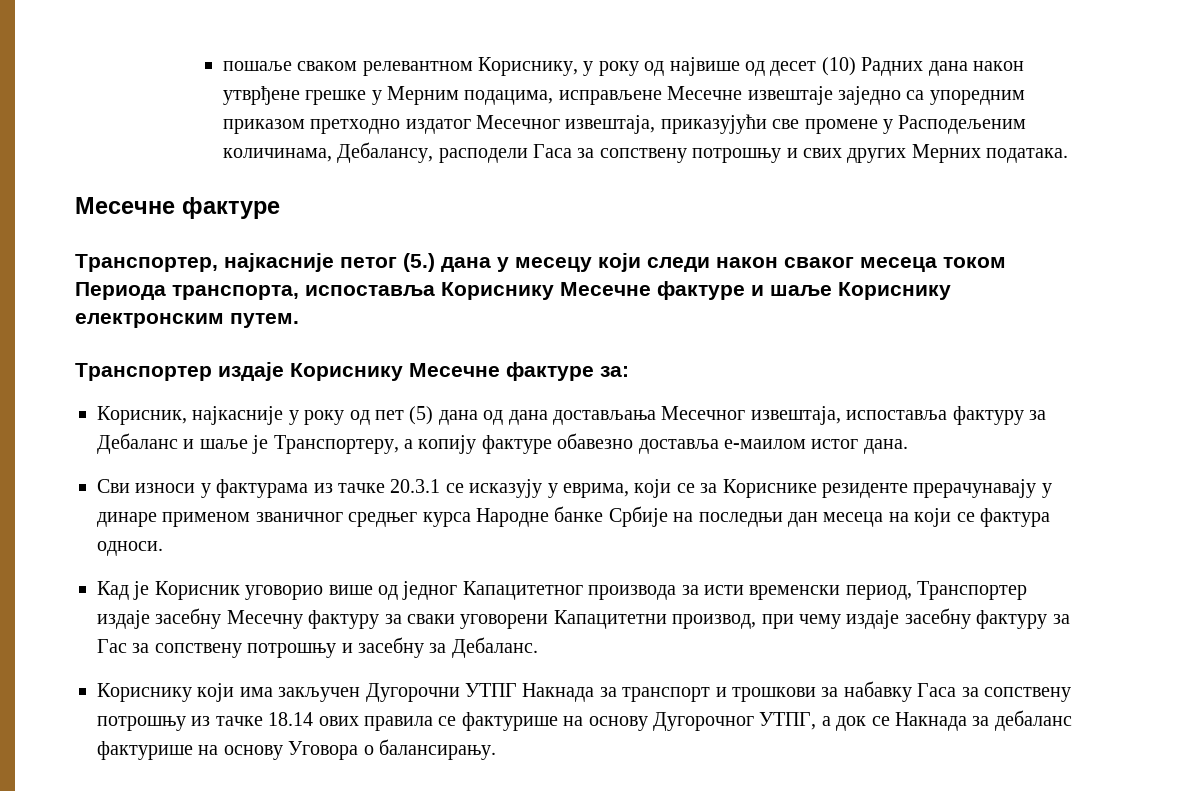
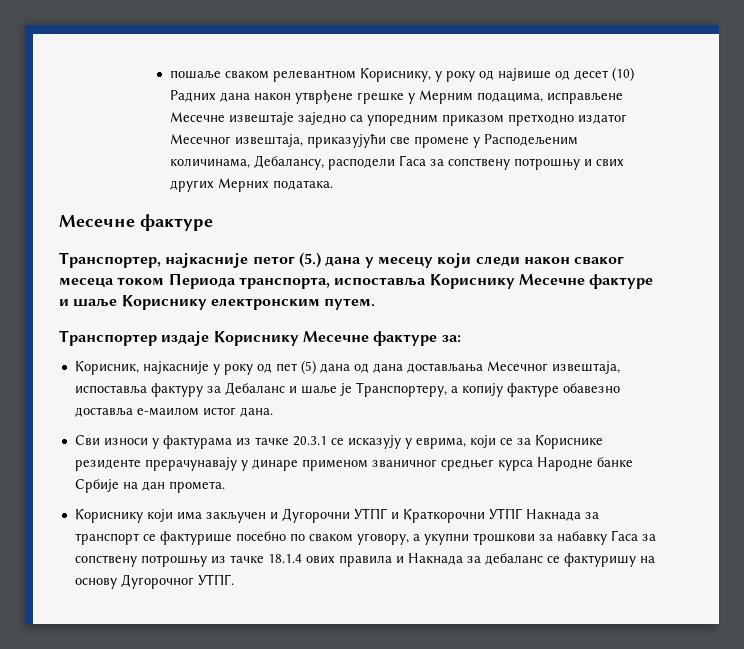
[698,508,1050,527] [97,541,163,556] [97,581,1028,600] [97,608,1070,629] [97,637,538,658] последњи дан месеца на који се фактура односи. // Кад је Корисник уговорио више од једног Капацитетног производа за исти временски период, Транспортер издаје засебну Месечну фактуру за сваки уговорени Капацитетни производ, при чему издаје засебну фактуру за Гас за сопствену потрошњу и засебну за Дебаланс. -> [141,481,225,493] дан промета.
(361, 694) none -> [269,512,278,519] и
[522,683,727,702] Накнада за транспорт и -> [390,508,599,523] [74,531,469,545] и Краткорочни УТПГ Накнада за транспорт се фактурише посебно по сваком уговору, а укупни
[268,712,314,726] 18.14 -> [267,554,302,563] 18.1.4
[438,710,1072,731] [97,739,496,760] се фактурише на основу Дугорочног УТПГ, а док се Накнада за дебаланс фактурише на основу Уговора о балансирању. -> [395,553,655,567] [74,574,234,589] и Накнада за дебаланс се фактуришу на основу Дугорочног УТПГ.

